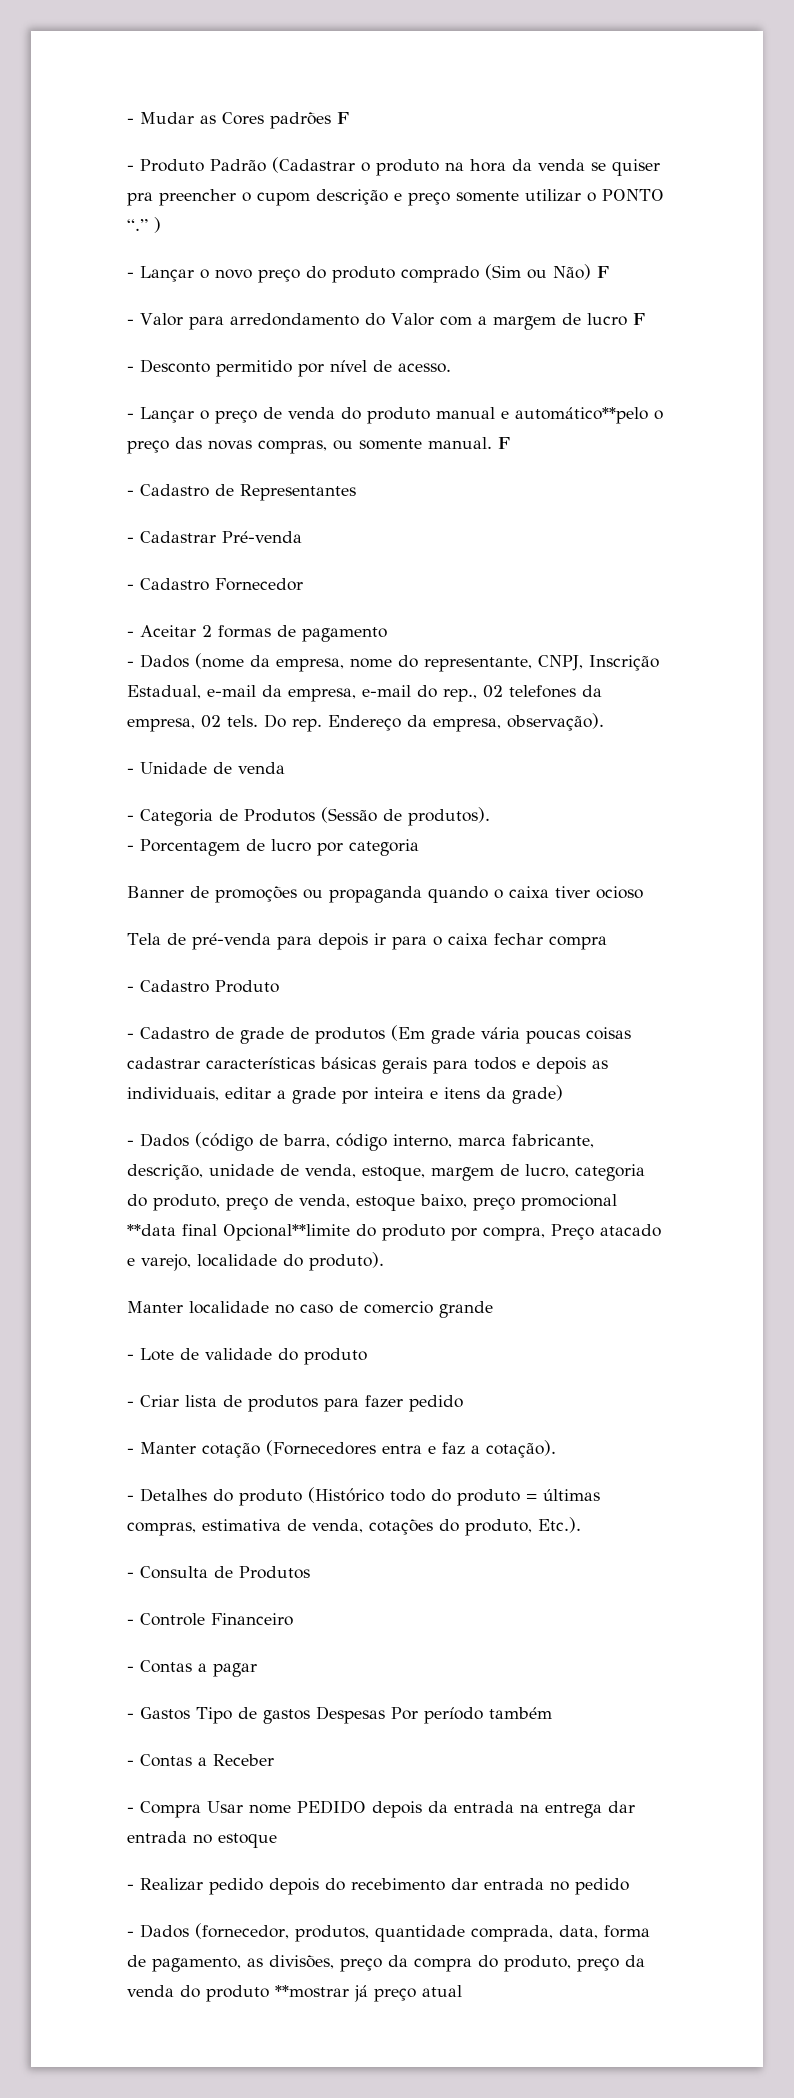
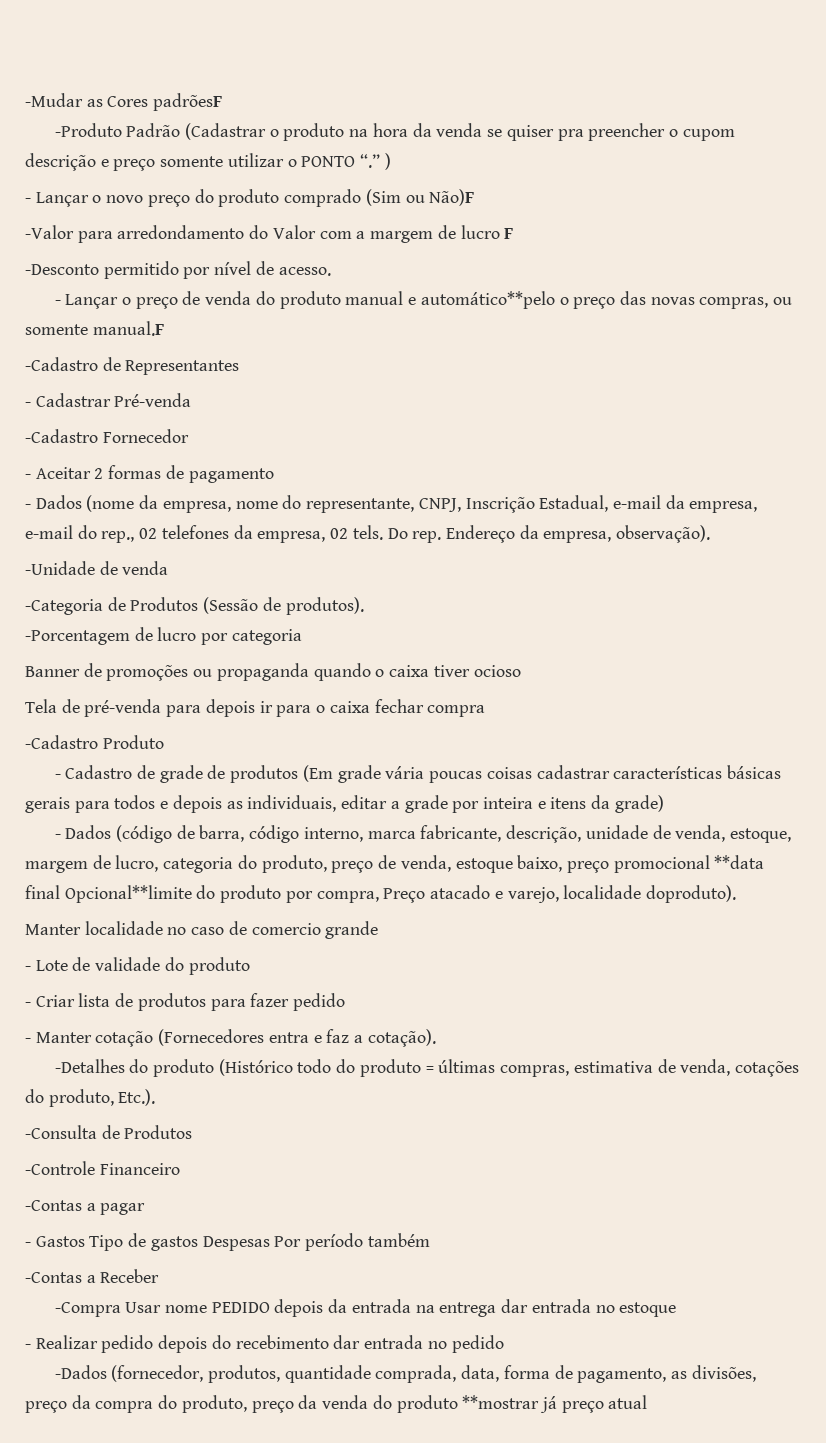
[127,112,349,129] [127,159,204,172] - Mudar as Cores padrões F // - Produto -> [25,93,223,111] [54,123,122,137] -Mudar as Cores padrõesF // -Produto
[553,264,609,280] [127,313,183,326] Não) F // - Valor -> [429,189,475,206] [25,225,74,239] Não)F // -Valor
[127,359,210,373] - Desconto -> [25,264,99,275] -Desconto
[428,437,510,449] [127,484,209,497] manual. F // - Cadastro -> [92,321,164,336] [25,357,98,371] manual.F // -Cadastro
[127,578,209,591] - Cadastro -> [25,429,98,443] -Cadastro
[127,762,207,774] - Unidade -> [25,561,95,575] -Unidade
[127,809,213,826] - Categoria -> [25,599,103,615] -Categoria
[127,839,240,856] - Porcentagem -> [25,630,130,645] -Porcentagem
[127,980,209,993] - Cadastro -> [25,735,98,749] -Cadastro
[283,1252,384,1271] do produto). -> [645,885,736,903] doproduto).
[127,1488,207,1502] - Detalhes -> [54,1059,125,1073] -Detalhes
[127,1566,208,1579] - Consulta -> [25,1125,97,1139] -Consulta
[127,1613,205,1626] - Controle -> [25,1161,95,1175] -Controle
[127,1660,192,1673] - Contas -> [25,1200,82,1211] -Contas
[127,1754,192,1767] - Contas -> [25,1272,82,1283] -Contas
[127,1801,201,1818] - Compra -> [54,1302,121,1317] -Compra
[127,1924,189,1938] - Dados -> [54,1365,107,1379] -Dados

